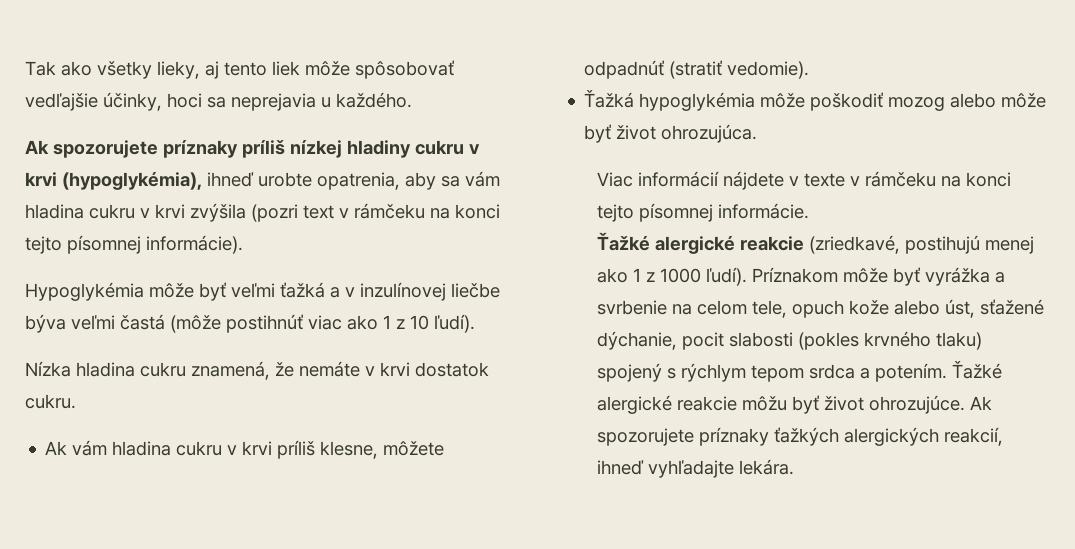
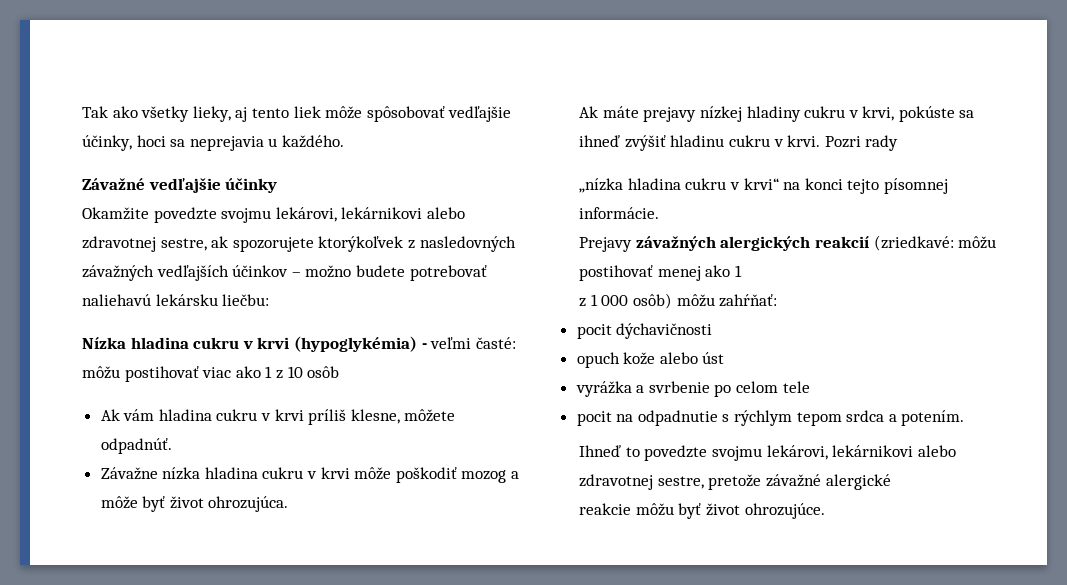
[25,140,480,158] [25,171,500,190] [25,203,500,222] [25,235,243,254] [25,282,500,301] [25,314,304,333] Ak spozorujete príznaky príliš nízkej hladiny cukru v krvi (hypoglykémia), ihneď urobte opatrenia, aby sa vám hladina cukru v krvi zvýšila (pozri text v rámčeku na konci tejto písomnej informácie). // Hypoglykémia môže byť veľmi ťažká a v inzulínovej liečbe býva veľmi častá (môže postihnúť -> [82,178,278,193] [82,207,465,223] [82,236,516,252] [82,265,487,281] [82,294,270,306] [82,336,516,352] [82,366,199,382] Závažné vedľajšie účinky // Okamžite povedzte svojmu lekárovi, lekárnikovi alebo zdravotnej sestre, ak spozorujete ktorýkoľvek z nasledovných závažných vedľajších účinkov – možno budete potrebovať naliehavú lekársku liečbu: // Nízka hladina cukru v krvi (hypoglykémia) - veľmi časté: môžu postihovať
[434,314,475,333] [25,361,489,380] [25,394,76,409] ľudí). // Nízka hladina cukru znamená, že nemáte v krvi dostatok cukru. -> [307,366,340,378] osôb
[584,60,810,79] [584,89,756,111] odpadnúť (stratiť vedomie). // Ťažká hypoglykémia -> [100,438,172,454] [100,467,350,480] odpadnúť. // Závažne nízka hladina cukru v krvi
[950,93,997,108] alebo -> [511,471,520,479] a
[597,171,937,190] Viac informácií nájdete v texte v rámčeku -> [579,106,975,122] [579,135,899,151] [579,178,779,193] Ak máte prejavy nízkej hladiny cukru v krvi, pokúste sa ihneď zvýšiť hladinu cukru v krvi. Pozri rady // „nízka hladina cukru v krvi“
[597,232,1035,254] [597,267,1006,286] [597,299,1045,318] [597,331,983,350] [597,363,663,382] Ťažké alergické reakcie (zriedkavé, postihujú menej ako 1 z 1000 ľudí). Príznakom môže byť vyrážka a svrbenie na celom tele, opuch kože alebo úst, sťažené dýchanie, pocit slabosti (pokles krvného tlaku) spojený -> [579,235,997,252] [579,265,742,281] [579,293,778,309] [576,323,713,339] [576,352,725,368] [575,381,810,397] [576,410,718,426] Prejavy závažných alergických reakcií (zriedkavé: môžu postihovať menej ako 1 // z 1 000 osôb) môžu zahŕňať: // pocit dýchavičnosti // opuch kože alebo úst // vyrážka a svrbenie po celom tele // pocit na odpadnutie
[952,360,1003,379] [597,395,673,414] Ťažké alergické -> [579,445,956,461] [579,474,891,490] // Ihneď to povedzte svojmu lekárovi, lekárnikovi alebo zdravotnej sestre, pretože závažné alergické //
[970,396,993,410] [597,427,1004,446] [597,459,795,478] Ak spozorujete príznaky ťažkých alergických reakcií, ihneď vyhľadajte lekára. -> (825, 511) none

